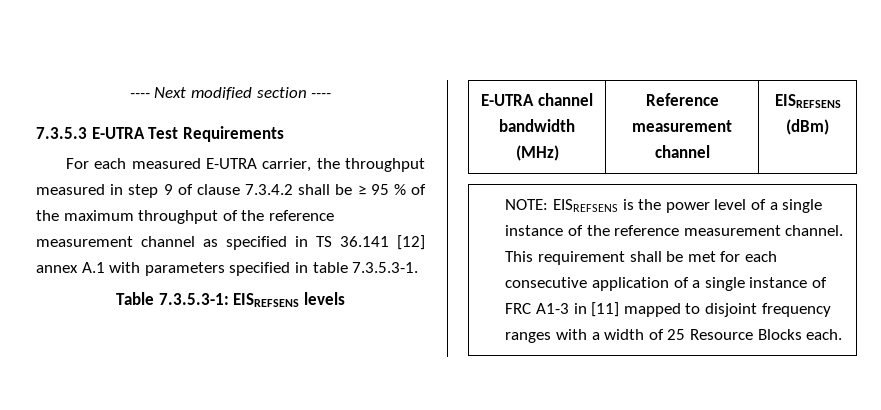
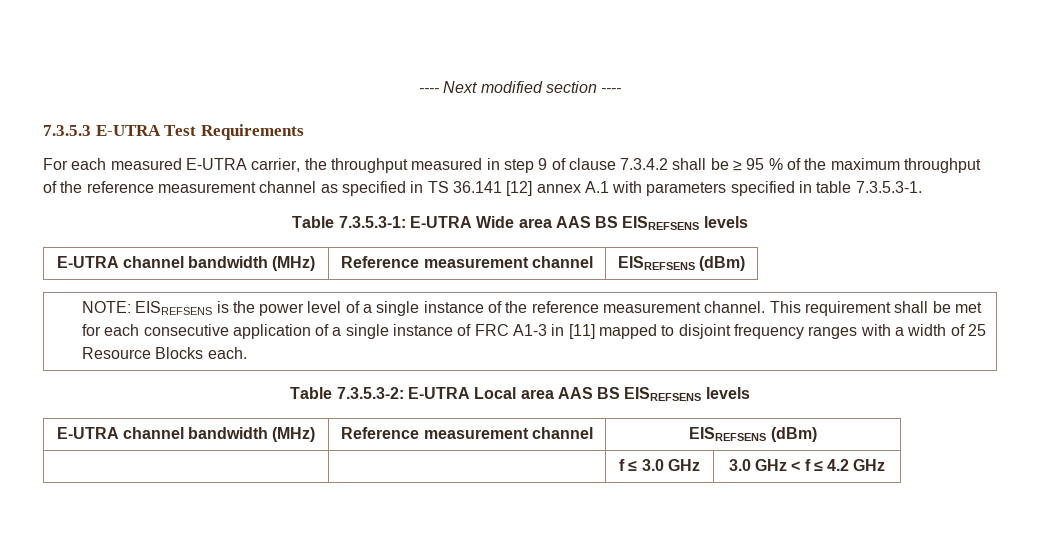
(229, 299) none -> [409,216,619,228] E-UTRA Wide area AAS BS
(843, 334) none -> [290,387,750,401] [56,427,316,442] [341,427,593,439] [689,427,817,442] [619,459,700,471] [728,459,886,471] // Table 7.3.5.3-2: E-UTRA Local area AAS BS EISREFSENS levels // E-UTRA channel bandwidth (MHz) | Reference measurement channel | EISREFSENS (dBm) // | | f ≤ 3.0 GHz | 3.0 GHz < f ≤ 4.2 GHz

